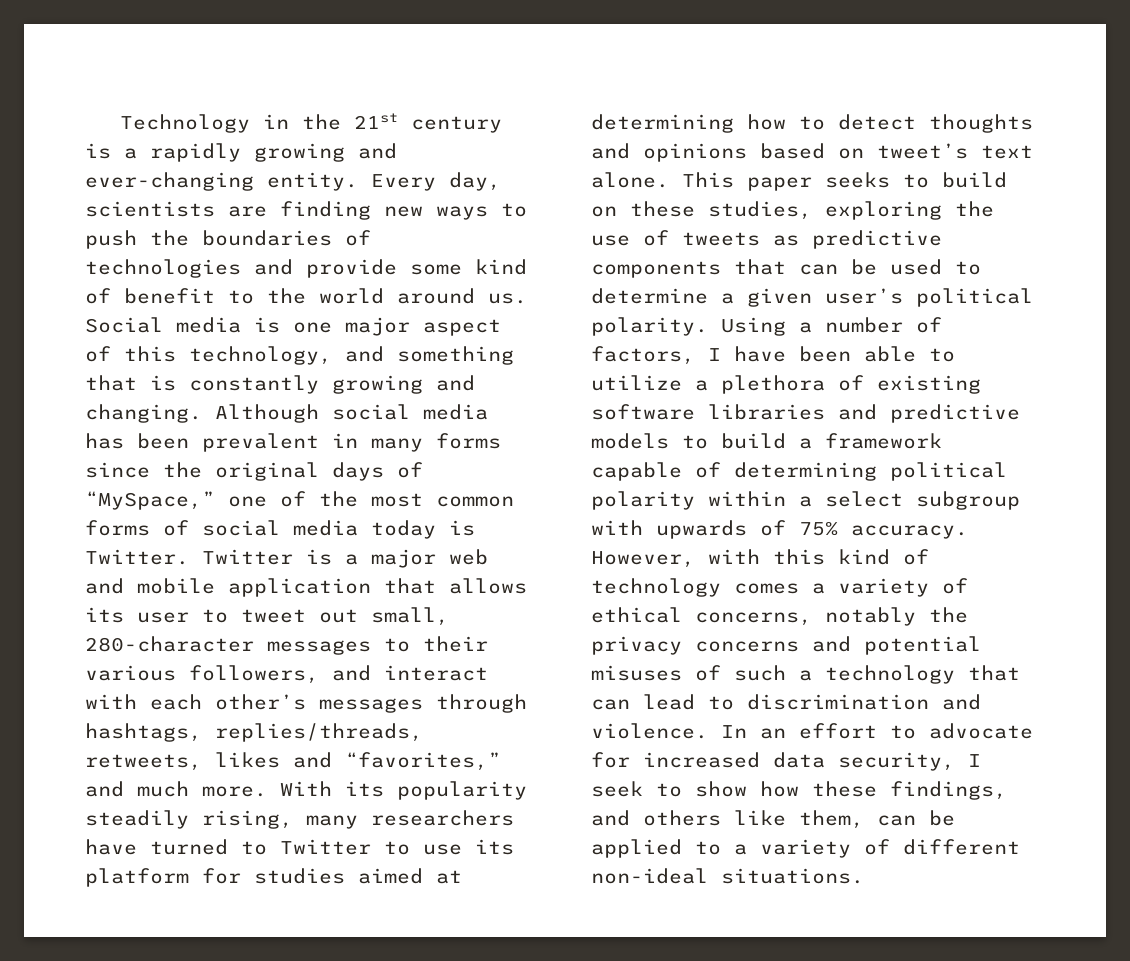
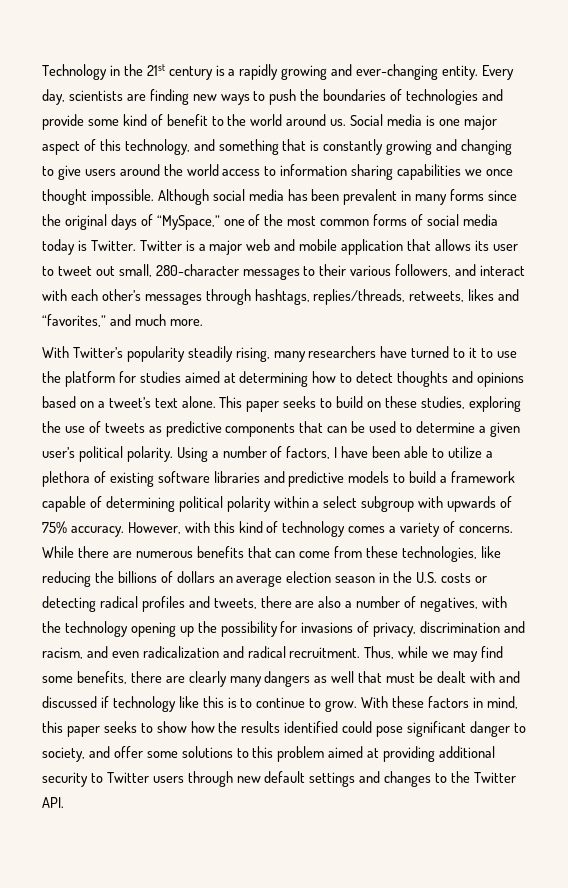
[85,404,202,423] changing. -> [461,139,513,155] [42,164,513,180] [42,189,154,205] changing to give users around the world access to information sharing capabilities we once thought impossible.
[280,781,384,797] With its -> [42,346,123,358] // With Twitter’s
[280,839,371,855] Twitter -> [469,347,478,358] it
[475,839,514,855] its -> [42,371,61,383] the
(864, 153) none -> [97,401,105,408] a
[591,607,968,626] [591,636,981,655] [591,665,1020,684] [591,694,981,710] [591,723,1033,739] [591,752,981,771] [591,781,1007,800] [591,810,955,829] [591,839,1020,858] [591,868,864,884] ethical concerns, notably the privacy concerns and potential misuses of such a technology that can lead to discrimination and violence. In an effort to advocate for increased data security, I seek to show how these findings, and others like them, can be applied to a variety of different non-ideal situations. -> [458,526,513,533] [42,546,502,562] [42,571,487,587] [42,596,507,612] [42,621,526,637] [42,646,504,662] [42,671,520,687] [42,696,518,712] [42,721,526,737] [42,746,496,762] [42,771,516,787] [42,797,64,808] concerns. While there are numerous benefits that can come from these technologies, like reducing the billions of dollars an average election season in the U.S. costs or detecting radical profiles and tweets, there are also a number of negatives, with the technology opening up the possibility for invasions of privacy, discrimination and racism, and even radicalization and radical recruitment. Thus, while we may find some benefits, there are clearly many dangers as well that must be dealt with and discussed if technology like this is to continue to grow. With these factors in mind, this paper seeks to show how the results identified could pose significant danger to society, and offer some solutions to this problem aimed at providing additional security to Twitter users through new default settings and changes to the Twitter API.

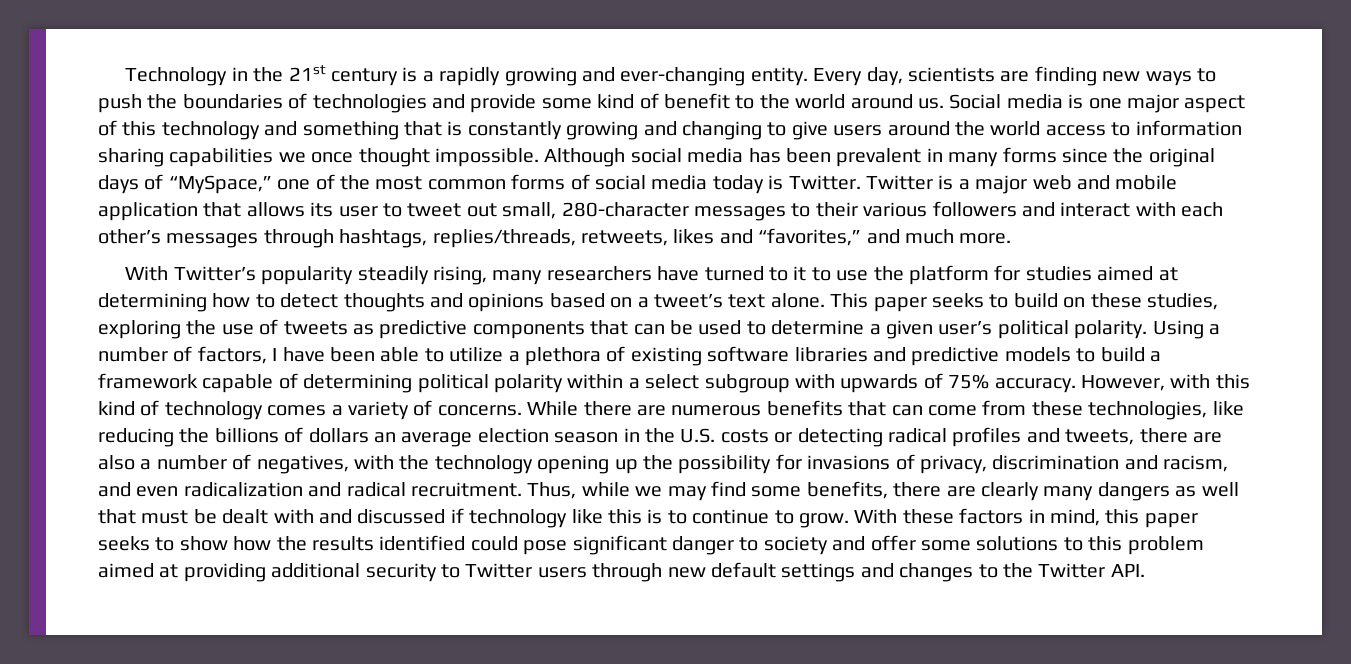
[124,139,190,155] technology, -> [161,121,260,140] technology
[395,264,452,277] followers, -> [932,201,1017,217] followers
[42,747,85,762] society, -> [763,536,828,555] society

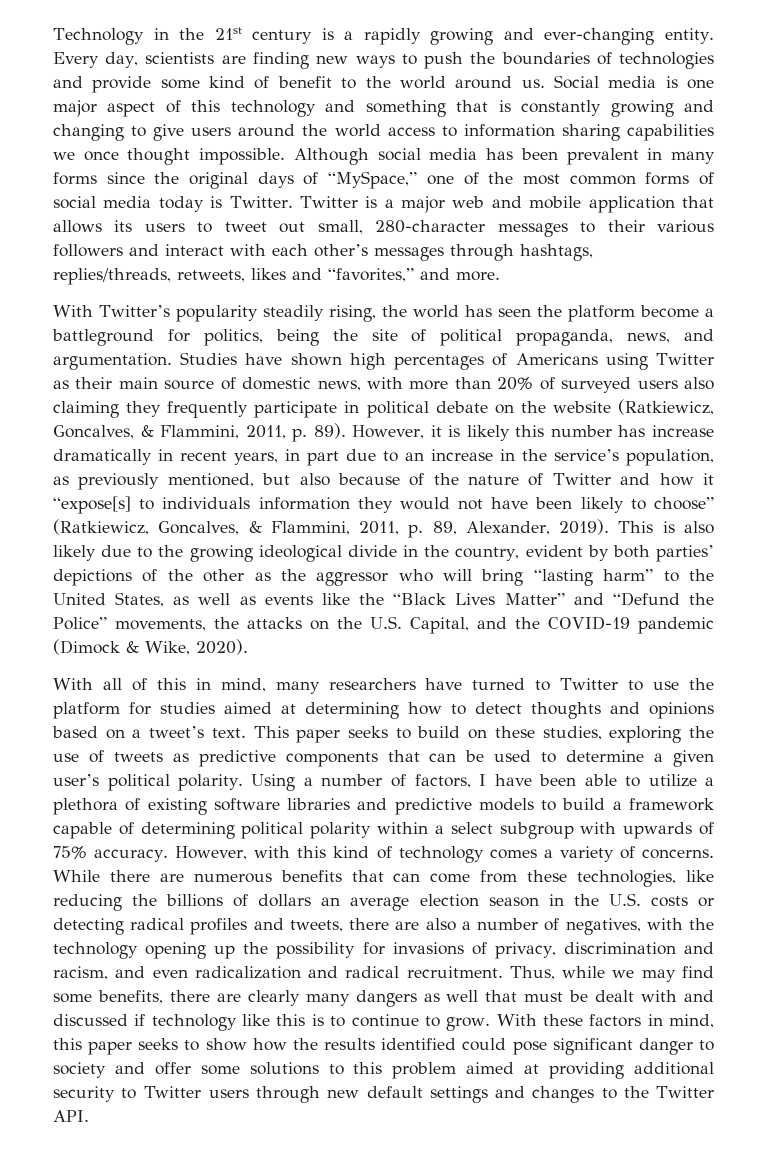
[338,206,378,217] user -> [144,223,185,232] users
[904,229,954,244] much -> (450, 274) none
(487, 275) none -> [381,305,714,322] [52,329,714,346] [53,352,715,370] [53,377,715,393] [53,399,715,418] [53,423,714,442] [53,449,714,466] [53,473,714,490] [53,496,714,514] [53,519,714,538] [53,545,715,562] [53,569,714,586] [53,592,714,607] [53,616,714,634] [53,639,248,655] [53,678,266,692] the world has seen the platform become a battleground for politics, being the site of political propaganda, news, and argumentation. Studies have shown high percentages of Americans using Twitter as their main source of domestic news, with more than 20% of surveyed users also claiming they frequently participate in political debate on the website (Ratkiewicz, Goncalves, & Flammini, 2011, p. 89). However, it is likely this number has increase dramatically in recent years, in part due to an increase in the service’s population, as previously mentioned, but also because of the nature of Twitter and how it “expose[s] to individuals information they would not have been likely to choose” (Ratkiewicz, Goncalves, & Flammini, 2011, p. 89, Alexander, 2019). This is also likely due to the growing ideological divide in the country, evident by both parties’ depictions of the other as the aggressor who will bring “lasting harm” to the United States, as well as events like the “Black Lives Matter” and “Defund the Police” movements, the attacks on the U.S. Capital, and the COVID-19 pandemic (Dimock & Wike, 2020). // With all of this in mind,
[793,266,807,281] it -> [560,678,619,690] Twitter
[728,293,825,308] text alone. -> [211,728,246,738] text.

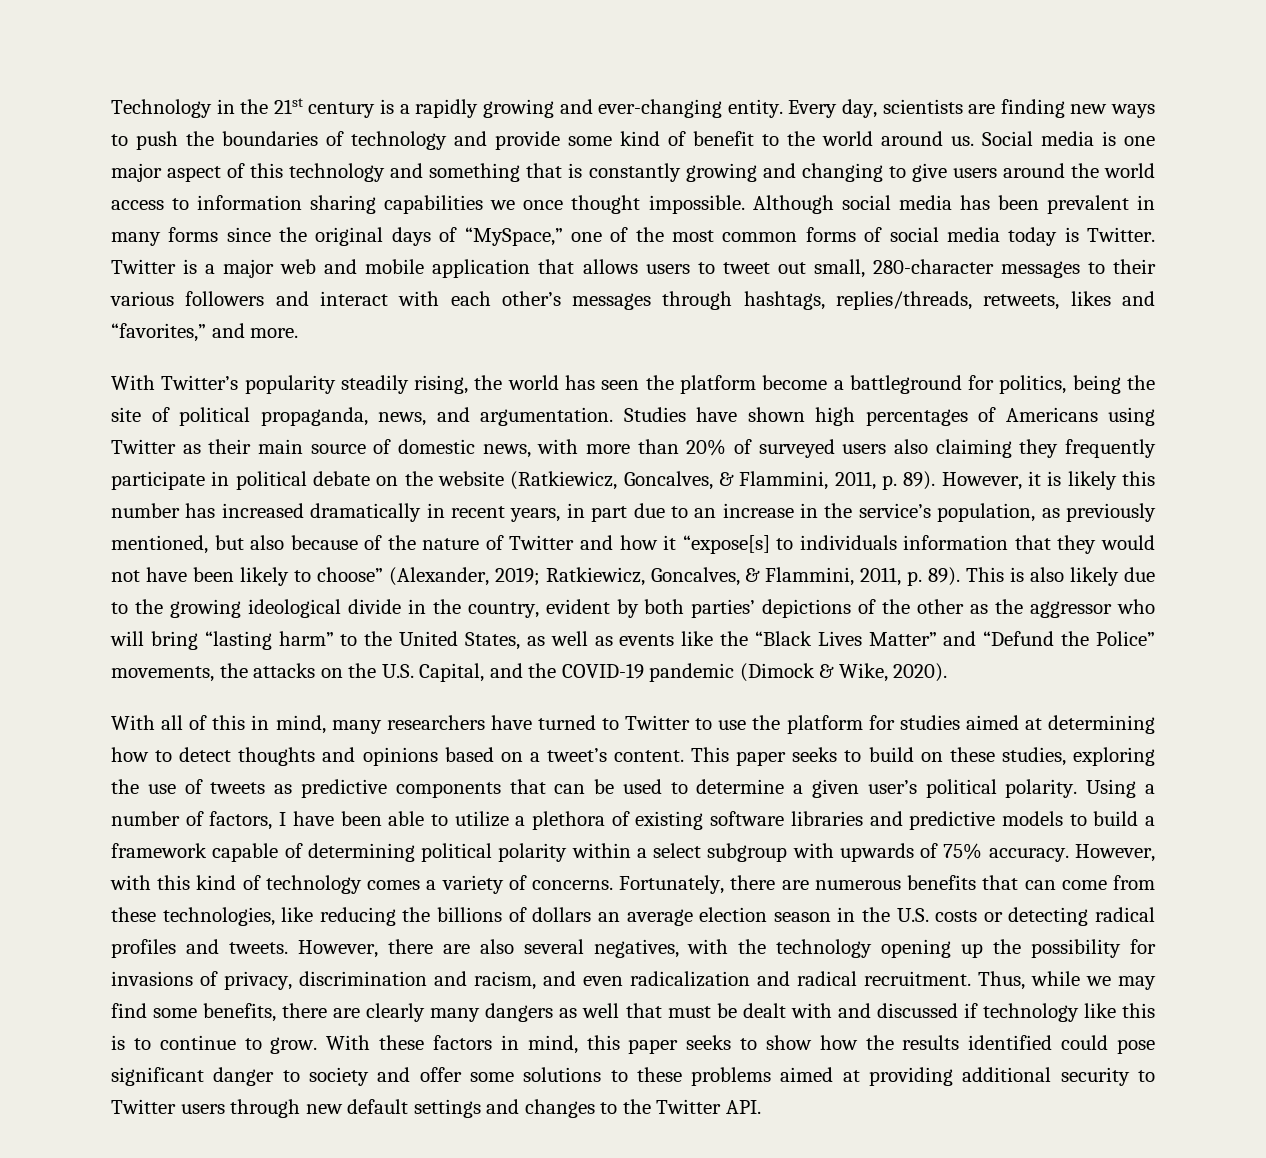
[619,52,714,69] technologies -> [351,131,447,150] technology
[114,220,133,232] its -> (638, 266) none
[652,425,714,437] increase -> [221,503,304,518] increased
(350, 503) none -> [1014,535,1051,550] that
[53,519,610,538] (Ratkiewicz, Goncalves, & Flammini, 2011, p. 89, Alexander, 2019). -> [388,567,961,586] (Alexander, 2019; Ratkiewicz, Goncalves, & Flammini, 2011, p. 89).
[211,728,246,738] text. -> [614,750,685,762] content.
[53,870,100,882] While -> [619,875,725,894] Fortunately,
[289,920,343,932] tweets, -> [228,940,378,958] tweets. However,
[461,918,560,931] a number of -> [523,939,584,954] several
[353,1062,457,1079] this problem -> [636,1067,772,1086] these problems

